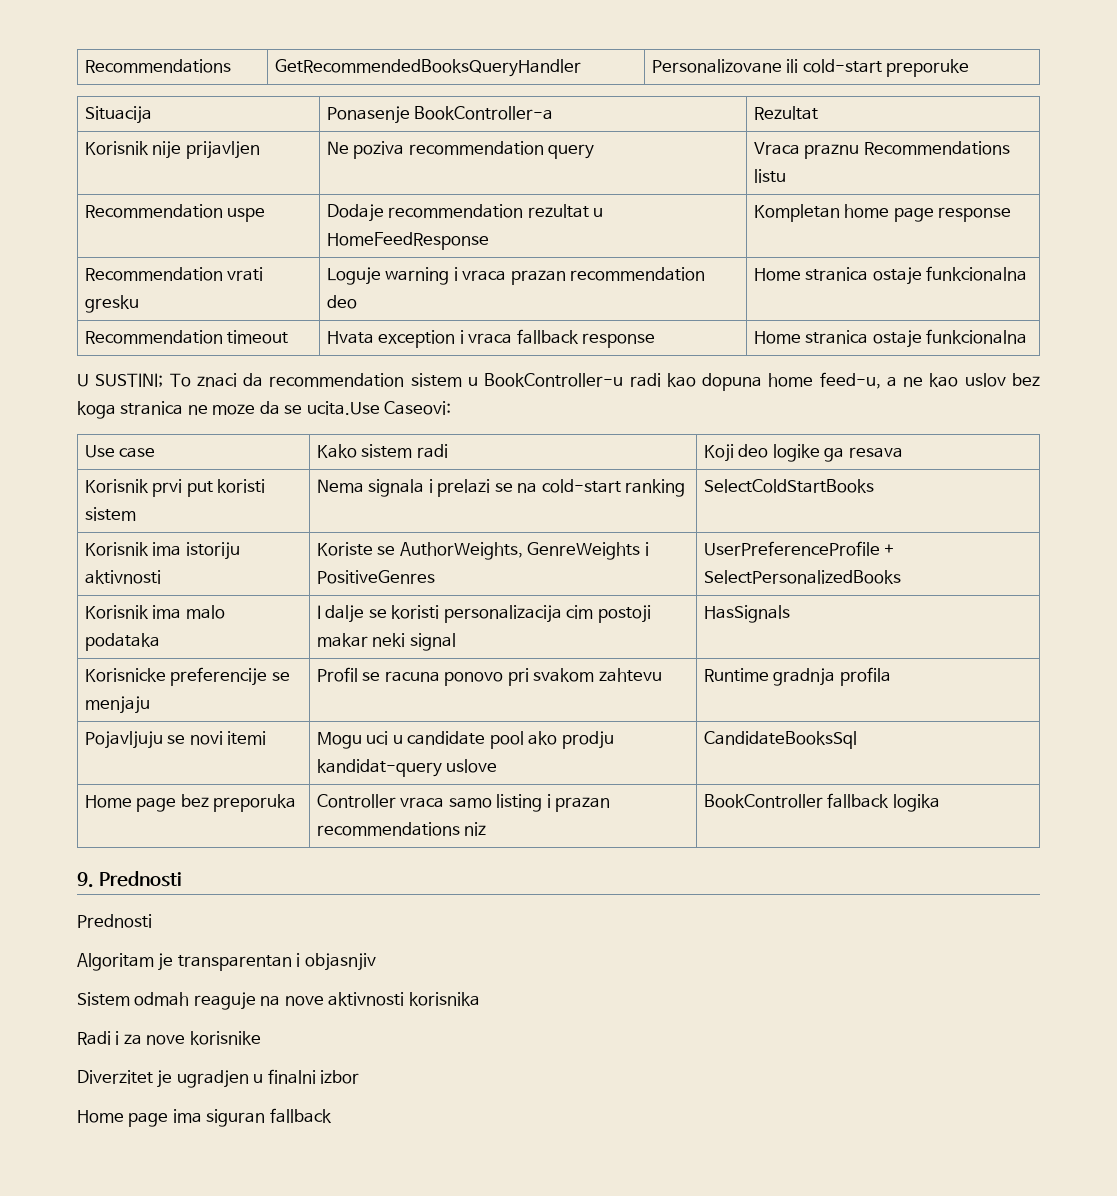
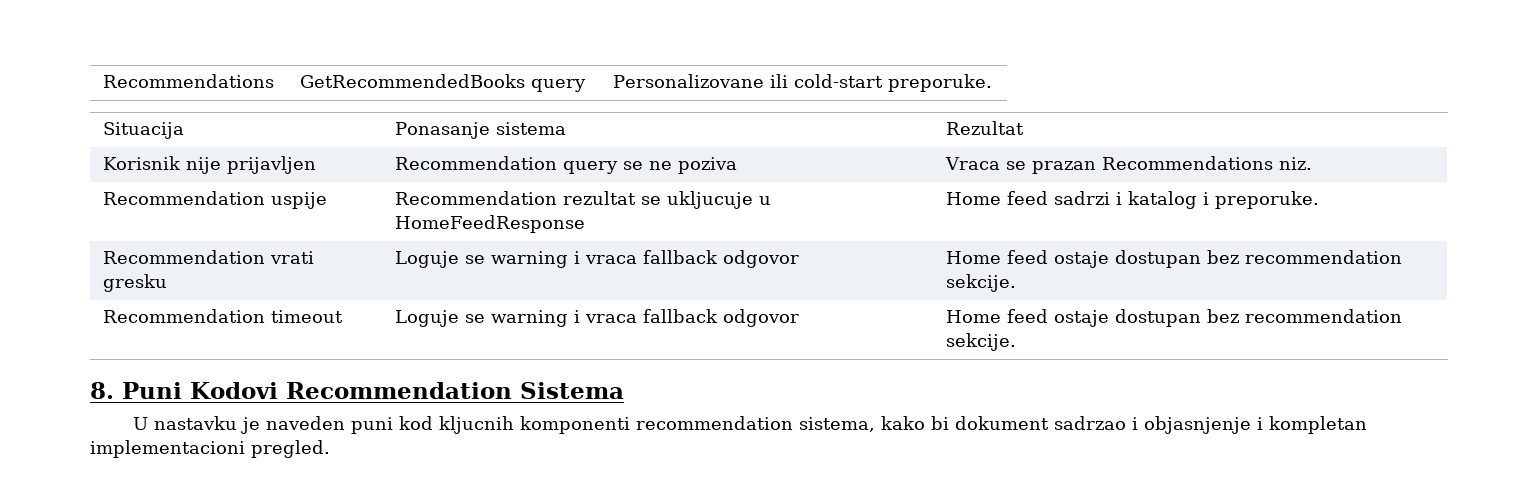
[274,59,581,77] GetRecommendedBooksQueryHandler -> [299,74,586,92] GetRecommendedBooks query
[886,59,970,77] preporuke -> [887,74,992,92] preporuke.
[326,106,554,124] Ponasenje BookController-a -> [394,122,566,139] Ponasanje sistema
[326,141,349,155] Ne -> [394,156,672,174] Recommendation query se ne
[408,141,595,159] recommendation query -> (737, 165) none
[804,141,1010,159] [753,169,786,183] [84,204,266,222] [326,204,604,222] [326,232,489,250] [753,204,1012,222] praznu Recommendations listu // Recommendation uspe | Dodaje recommendation rezultat u HomeFeedResponse | Kompletan home page response -> [1005,156,1312,174] [102,191,327,209] [394,191,771,209] [394,215,585,233] [945,191,1319,209] se prazan Recommendations niz. // Recommendation uspije | Recommendation rezultat se ukljucuje u HomeFeedResponse | Home feed sadrzi i katalog i preporuke.
[385,267,706,285] [326,295,357,309] [753,266,1028,285] warning i vraca prazan recommendation deo | Home stranica ostaje funkcionalna -> [464,250,799,268] [945,250,1402,268] [945,274,1016,292] se warning i vraca fallback odgovor | Home feed ostaje dostupan bez recommendation sekcije.
[326,329,656,348] [753,329,1028,348] [77,372,1041,391] [77,401,452,419] [84,445,156,458] [316,444,448,458] [703,444,903,462] [84,479,266,497] [84,507,136,521] [316,479,686,497] [703,479,874,493] [84,542,240,560] [84,570,161,584] [316,542,649,560] [316,570,435,584] [703,541,895,556] [703,570,901,584] [84,605,225,619] [84,633,160,651] [316,605,651,623] [316,633,456,651] [703,605,790,623] [84,667,290,686] [84,696,150,714] [316,667,662,686] [703,667,891,686] [84,731,267,749] [316,731,614,749] [316,759,498,777] [703,731,857,749] [84,794,297,812] [316,794,611,812] [316,822,487,836] [703,793,940,812] [77,871,183,888] [77,914,152,928] [77,953,376,971] [77,992,480,1010] [77,1031,261,1045] [77,1069,360,1088] [77,1108,332,1127] Hvata exception i vraca fallback response | Home stranica ostaje funkcionalna // U SUSTINI; To znaci da recommendation sistem u BookController-u radi kao dopuna home feed-u, a ne kao uslov bez koga stranica ne moze da se ucita.Use Caseovi: // Use case | Kako sistem radi | Koji deo logike ga resava // Korisnik prvi put koristi sistem | Nema signala i prelazi se na cold-start ranking | SelectColdStartBooks // Korisnik ima istoriju aktivnosti | Koriste se AuthorWeights, GenreWeights i PositiveGenres | UserPreferenceProfile + SelectPersonalizedBooks // Korisnik ima malo podataka | I dalje se koristi personalizacija cim postoji makar neki signal | HasSignals // Korisnicke preferencije se menjaju | Profil se racuna ponovo pri svakom zahtevu | Runtime gradnja profila // Pojavljuju se novi itemi | Mogu uci u candidate pool ako prodju kandidat-query uslove | CandidateBooksSql // Home page bez preporuka | Controller vraca samo listing i prazan recommendations niz | BookController fallback logika // 9. Prednosti // Prednosti // Algoritam je transparentan i objasnjiv // Sistem odmah reaguje na nove aktivnosti korisnika // Radi i za nove korisnike // Diverzitet je ugradjen u finalni izbor // Home page ima siguran fallback -> [394,309,799,327] [945,309,1402,327] [945,333,1016,351] [90,382,624,399] [133,416,1368,434] [90,440,330,458] Loguje se warning i vraca fallback odgovor | Home feed ostaje dostupan bez recommendation sekcije. // 8. Puni Kodovi Recommendation Sistema // U nastavku je naveden puni kod kljucnih komponenti recommendation sistema, kako bi dokument sadrzao i objasnjenje i kompletan implementacioni pregled.

